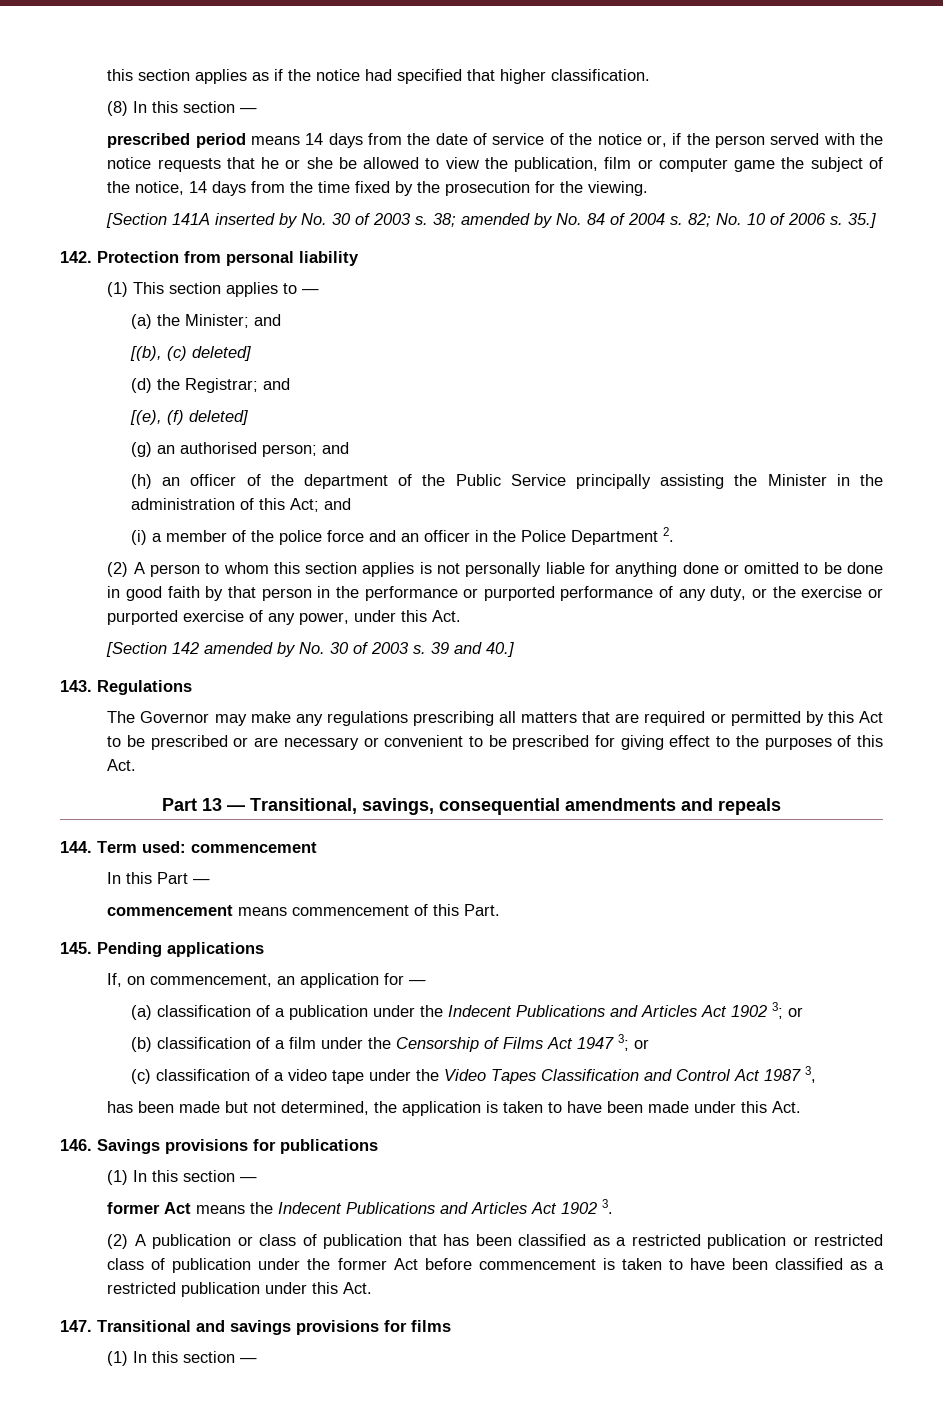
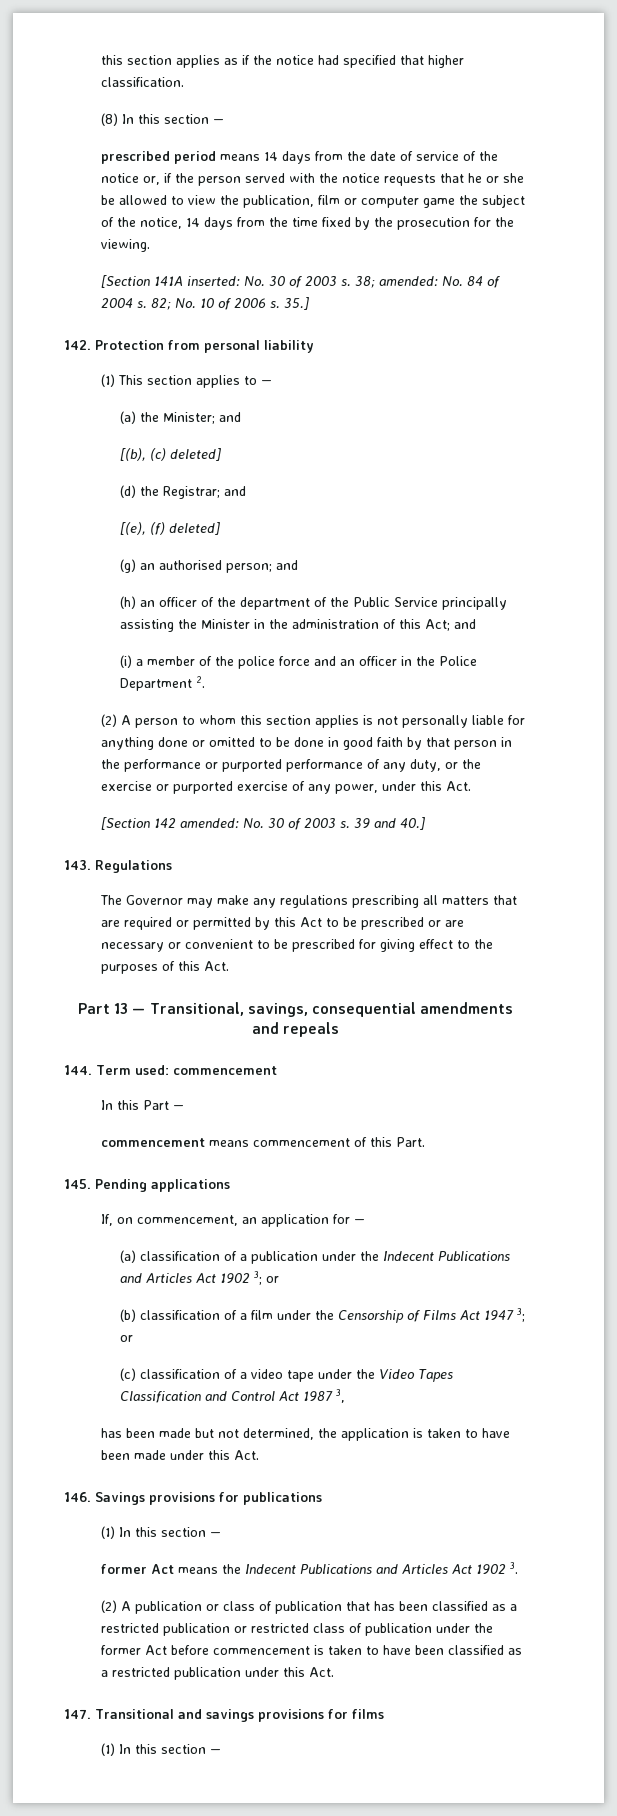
[215,213,299,228] inserted by -> [187,276,241,287] inserted:
[461,213,554,228] amended by -> [379,276,439,287] amended:
[204,642,297,657] amended by -> [180,818,240,829] amended:

